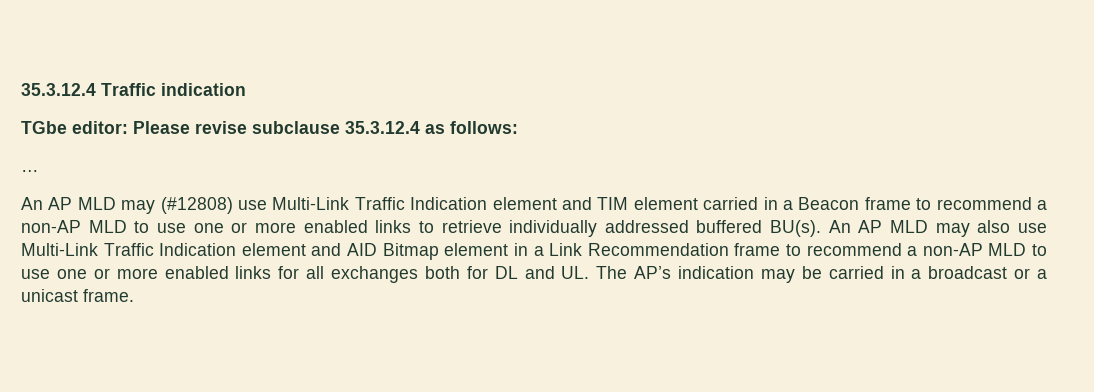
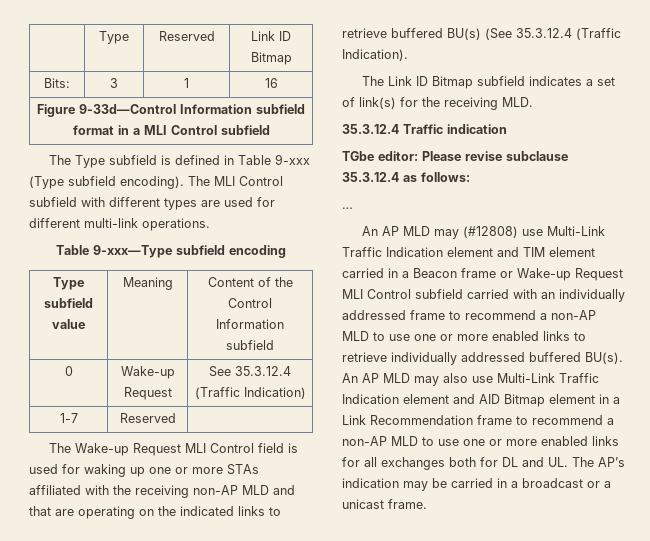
(21, 89) none -> [99,31,129,44] [158,31,215,41] [251,31,291,41] [250,52,292,65] [44,78,70,88] [110,78,118,88] [184,78,189,88] [264,78,278,88] [37,104,305,117] [72,125,270,135] [49,154,311,168] [29,176,283,189] [29,197,275,210] [29,218,210,231] [56,245,286,258] [53,277,84,290] [44,298,93,308] [52,319,85,329] [122,277,173,290] [207,277,293,287] [228,298,272,308] [216,319,284,329] [226,340,274,350] [64,366,73,376] [120,366,175,379] [123,387,172,400] [209,366,291,377] [194,387,306,399] [59,413,78,423] [119,413,176,423] [49,443,299,456] [29,464,259,477] [29,485,295,498] [29,506,281,519] [342,28,621,40] [342,49,408,61] [362,76,616,89] [342,97,533,110] | Type | Reserved | Link ID Bitmap // Bits: | 3 | 1 | 16 // Figure 9-33d—Control Information subfield format in a MLI Control subfield // The Type subfield is defined in Table 9-xxx (Type subfield encoding). The MLI Control subfield with different types are used for different multi-link operations. // Table 9-xxx—Type subfield encoding // Type subfield value | Meaning | Content of the Control Information subfield // 0 | Wake-up Request | See 35.3.12.4 (Traffic Indication) // 1-7 | Reserved | // The Wake-up Request MLI Control field is used for waking up one or more STAs affiliated with the receiving non-AP MLD and that are operating on the indicated links to retrieve buffered BU(s) (See 35.3.12.4 (Traffic Indication). // The Link ID Bitmap subfield indicates a set of link(s) for the receiving MLD. //
(911, 203) none -> [500,268,623,281] [342,289,625,302] [342,310,445,320] or Wake-up Request MLI Control subfield carried with an individually addressed frame

